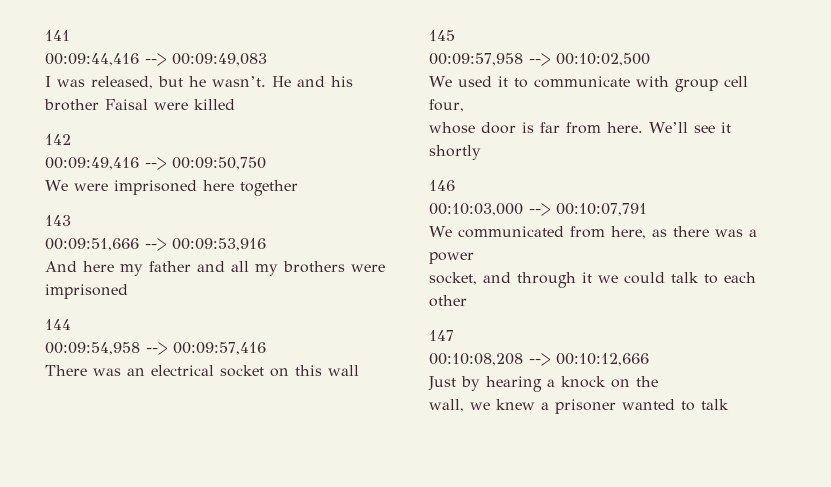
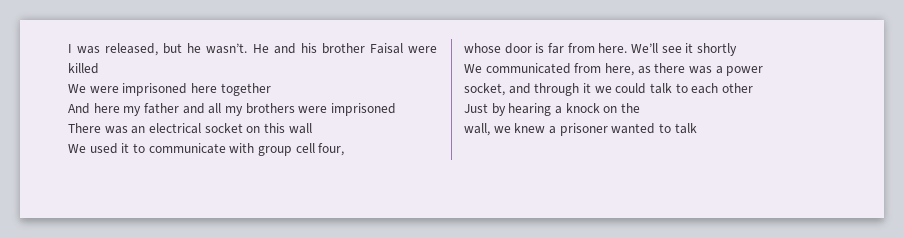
[45,30,70,41] [45,53,267,66] 141 // 00:09:44,416 --> 00:09:49,083 // -> (68, 48) none
[45,134,71,145] [45,157,266,170] // 142 // 00:09:49,416 --> 00:09:50,750 -> (99, 68) none
[45,215,71,226] [45,238,266,251] // 143 // 00:09:51,666 --> 00:09:53,916 -> (271, 89) none
[45,319,71,330] [45,342,266,355] // 144 // 00:09:54,958 --> 00:09:57,416 -> (396, 109) none
[429,30,455,41] [429,53,650,66] // 145 // 00:09:57,958 --> 00:10:02,500 -> (312, 128) none
[429,180,455,191] [429,203,647,216] // 146 // 00:10:03,000 --> 00:10:07,791 -> (737, 49) none
[429,330,454,341] [429,353,649,366] // 147 // 00:10:08,208 --> 00:10:12,666 -> (753, 88) none

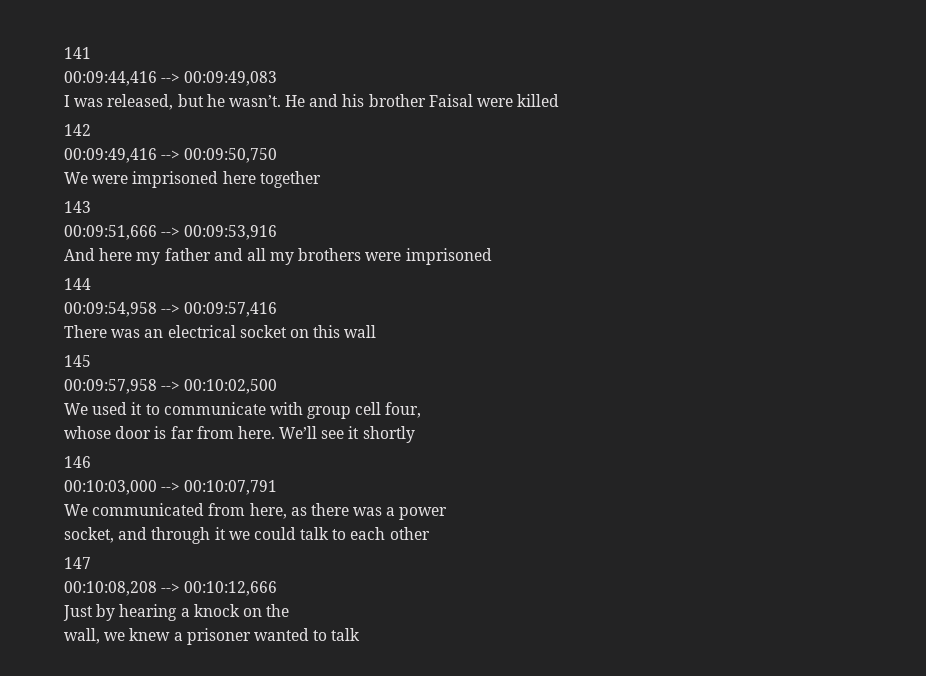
(68, 48) none -> [64,47,91,59] [64,71,278,86] 141 // 00:09:44,416 --> 00:09:49,083 //
(99, 68) none -> [64,124,91,136] [64,148,278,163] // 142 // 00:09:49,416 --> 00:09:50,750
(271, 89) none -> [64,201,91,213] [64,225,278,240] // 143 // 00:09:51,666 --> 00:09:53,916
(396, 109) none -> [64,278,91,290] [64,302,278,317] // 144 // 00:09:54,958 --> 00:09:57,416
(312, 128) none -> [64,355,91,367] [64,379,278,394] // 145 // 00:09:57,958 --> 00:10:02,500
(737, 49) none -> [64,456,91,468] [64,480,278,495] // 146 // 00:10:03,000 --> 00:10:07,791
(753, 88) none -> [64,557,91,569] [64,581,278,596] // 147 // 00:10:08,208 --> 00:10:12,666

